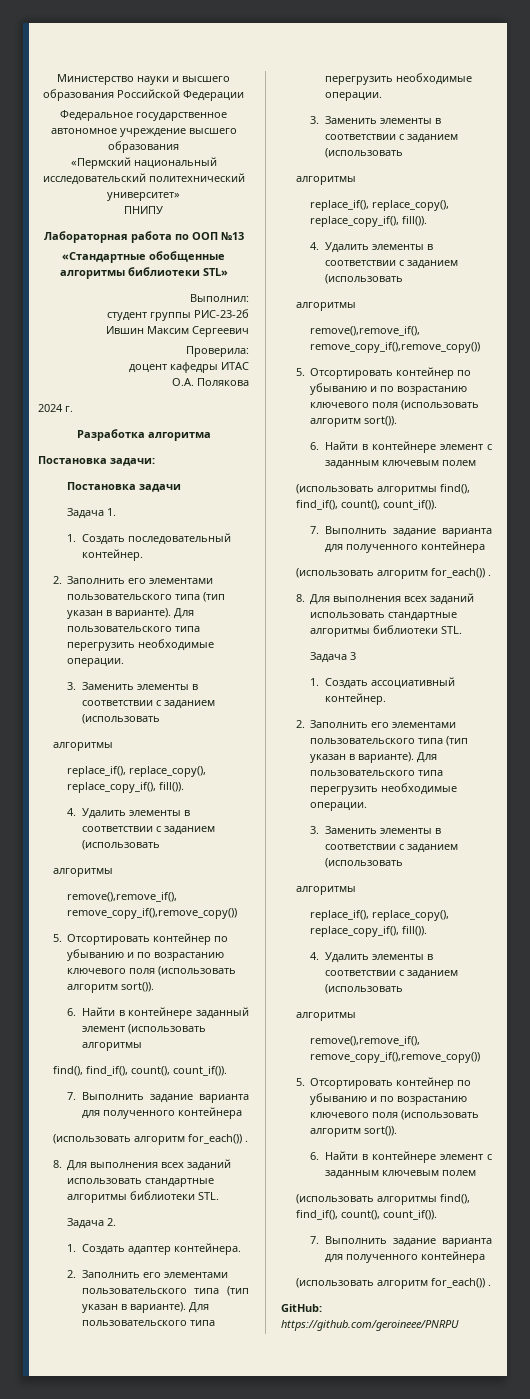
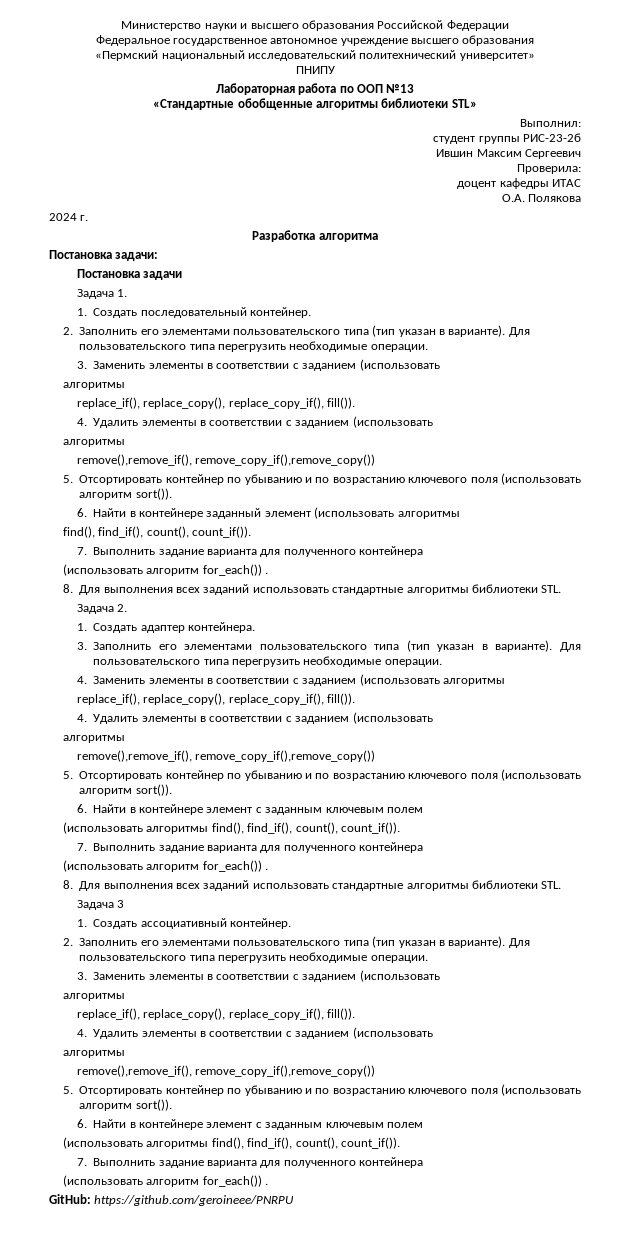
[67,1270,77,1278] 2. -> [77,642,88,650] 3.
[310,116,441,124] [324,134,458,143] [324,148,403,158] 3. Заменить элементы в соответствии с заданием (использовать // -> [77,674,440,686] 4. Заменить элементы в соответствии с заданием (использовать

